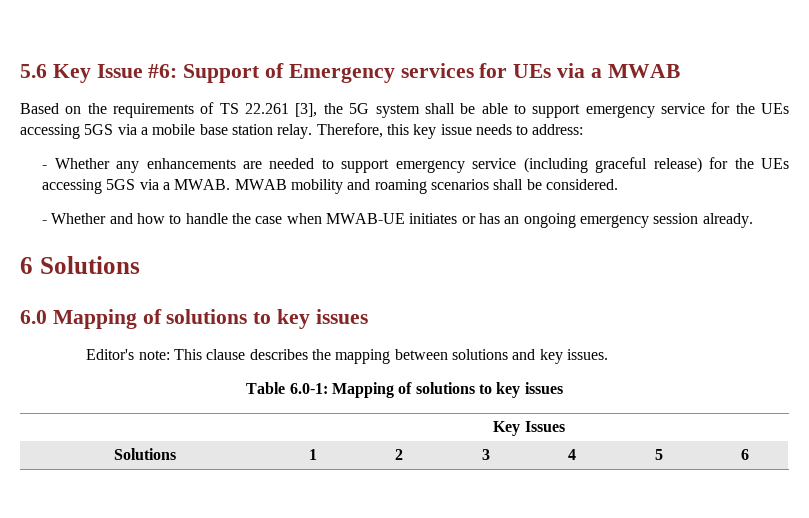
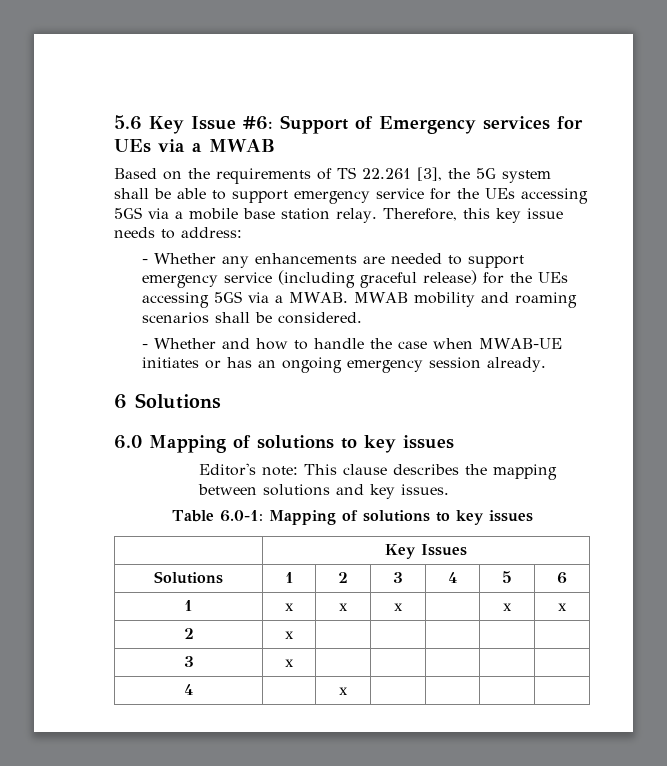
(749, 454) none -> [184,600,193,611] [285,603,294,611] [339,603,348,611] [394,603,403,611] [503,603,512,611] [558,603,567,611] [183,628,194,639] [285,631,294,639] [183,656,194,667] [285,659,294,667] [184,684,193,695] [339,687,348,695] // 1 | x | x | x | | x | x // 2 | x | | | | | // 3 | x | | | | | // 4 | | x | | | |

